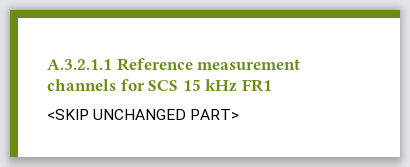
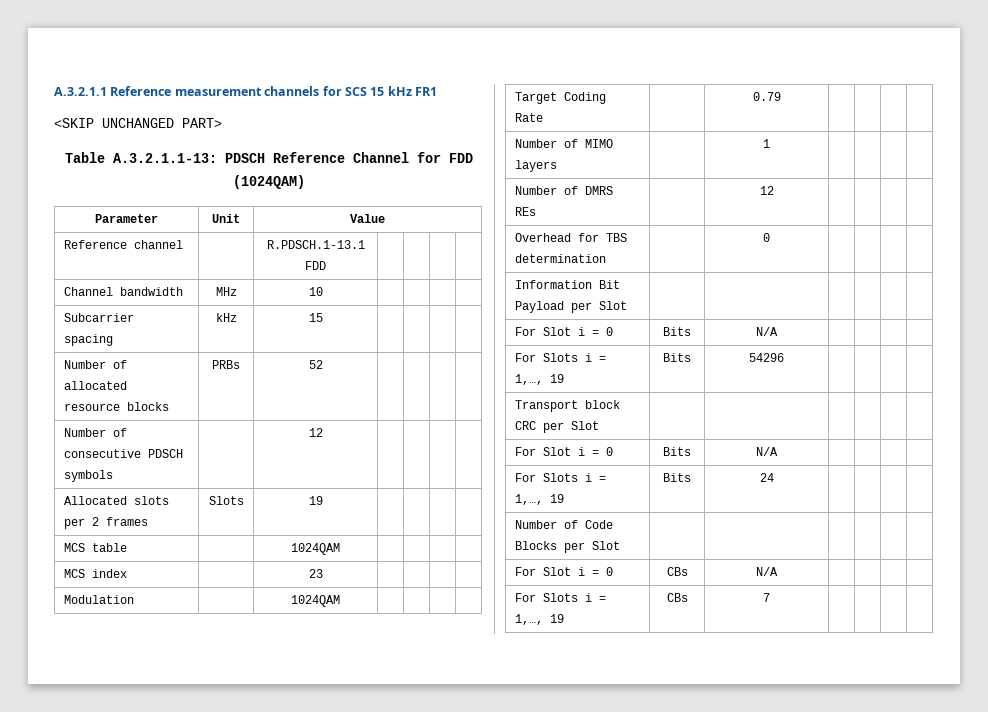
(240, 114) none -> [64,152,473,163] [232,175,305,189] [95,214,158,223] [212,214,240,223] [350,214,385,223] [63,240,183,249] [266,240,365,249] [305,261,326,270] [63,287,183,296] [215,287,237,296] [308,287,323,296] [63,313,134,322] [63,334,113,346] [215,313,237,322] [308,313,323,322] [63,360,127,369] [63,381,127,390] [63,402,169,411] [212,360,240,369] [308,360,323,369] [63,428,127,437] [63,449,183,458] [63,470,113,482] [308,428,323,437] [63,496,169,505] [63,517,148,529] [208,496,244,505] [308,496,323,505] [63,543,127,552] [291,543,340,555] [63,569,127,578] [308,569,323,578] [63,595,134,604] [291,595,340,607] [514,92,606,104] [514,113,543,122] [752,92,781,101] [514,139,613,148] [514,160,557,172] [763,139,770,148] [514,186,613,195] [514,207,536,216] [759,186,774,195] [514,233,627,242] [514,254,606,263] [763,233,770,242] [514,280,620,289] [514,301,627,313] [514,327,613,336] [663,327,691,336] [756,327,778,336] [514,353,606,362] [514,374,564,385] [663,353,691,362] [749,353,784,362] [514,400,620,412] [514,421,599,433] [514,447,613,456] [663,447,691,456] [756,447,778,456] [514,473,606,482] [514,494,564,505] [663,473,691,482] [759,473,774,482] [514,520,613,529] [514,541,620,553] [514,567,613,576] [666,567,688,576] [756,567,778,576] [514,593,606,602] [514,614,564,625] [666,593,688,602] [763,593,770,602] // Table A.3.2.1.1-13: PDSCH Reference Channel for FDD (1024QAM) // Parameter | Unit | Value // Reference channel | | R.PDSCH.1-13.1 FDD | | | | // Channel bandwidth | MHz | 10 | | | | // Subcarrier spacing | kHz | 15 | | | | // Number of allocated resource blocks | PRBs | 52 | | | | // Number of consecutive PDSCH symbols | | 12 | | | | // Allocated slots per 2 frames | Slots | 19 | | | | // MCS table | | 1024QAM | | | | // MCS index | | 23 | | | | // Modulation | | 1024QAM | | | | // Target Coding Rate | | 0.79 | | | | // Number of MIMO layers | | 1 | | | | // Number of DMRS REs | | 12 | | | | // Overhead for TBS determination | | 0 | | | | // Information Bit Payload per Slot | | | | | | // For Slot i = 0 | Bits | N/A | | | | // For Slots i = 1,…, 19 | Bits | 54296 | | | | // Transport block CRC per Slot | | | | | | // For Slot i = 0 | Bits | N/A | | | | // For Slots i = 1,…, 19 | Bits | 24 | | | | // Number of Code Blocks per Slot | | | | | | // For Slot i = 0 | CBs | N/A | | | | // For Slots i = 1,…, 19 | CBs | 7 | | | |

